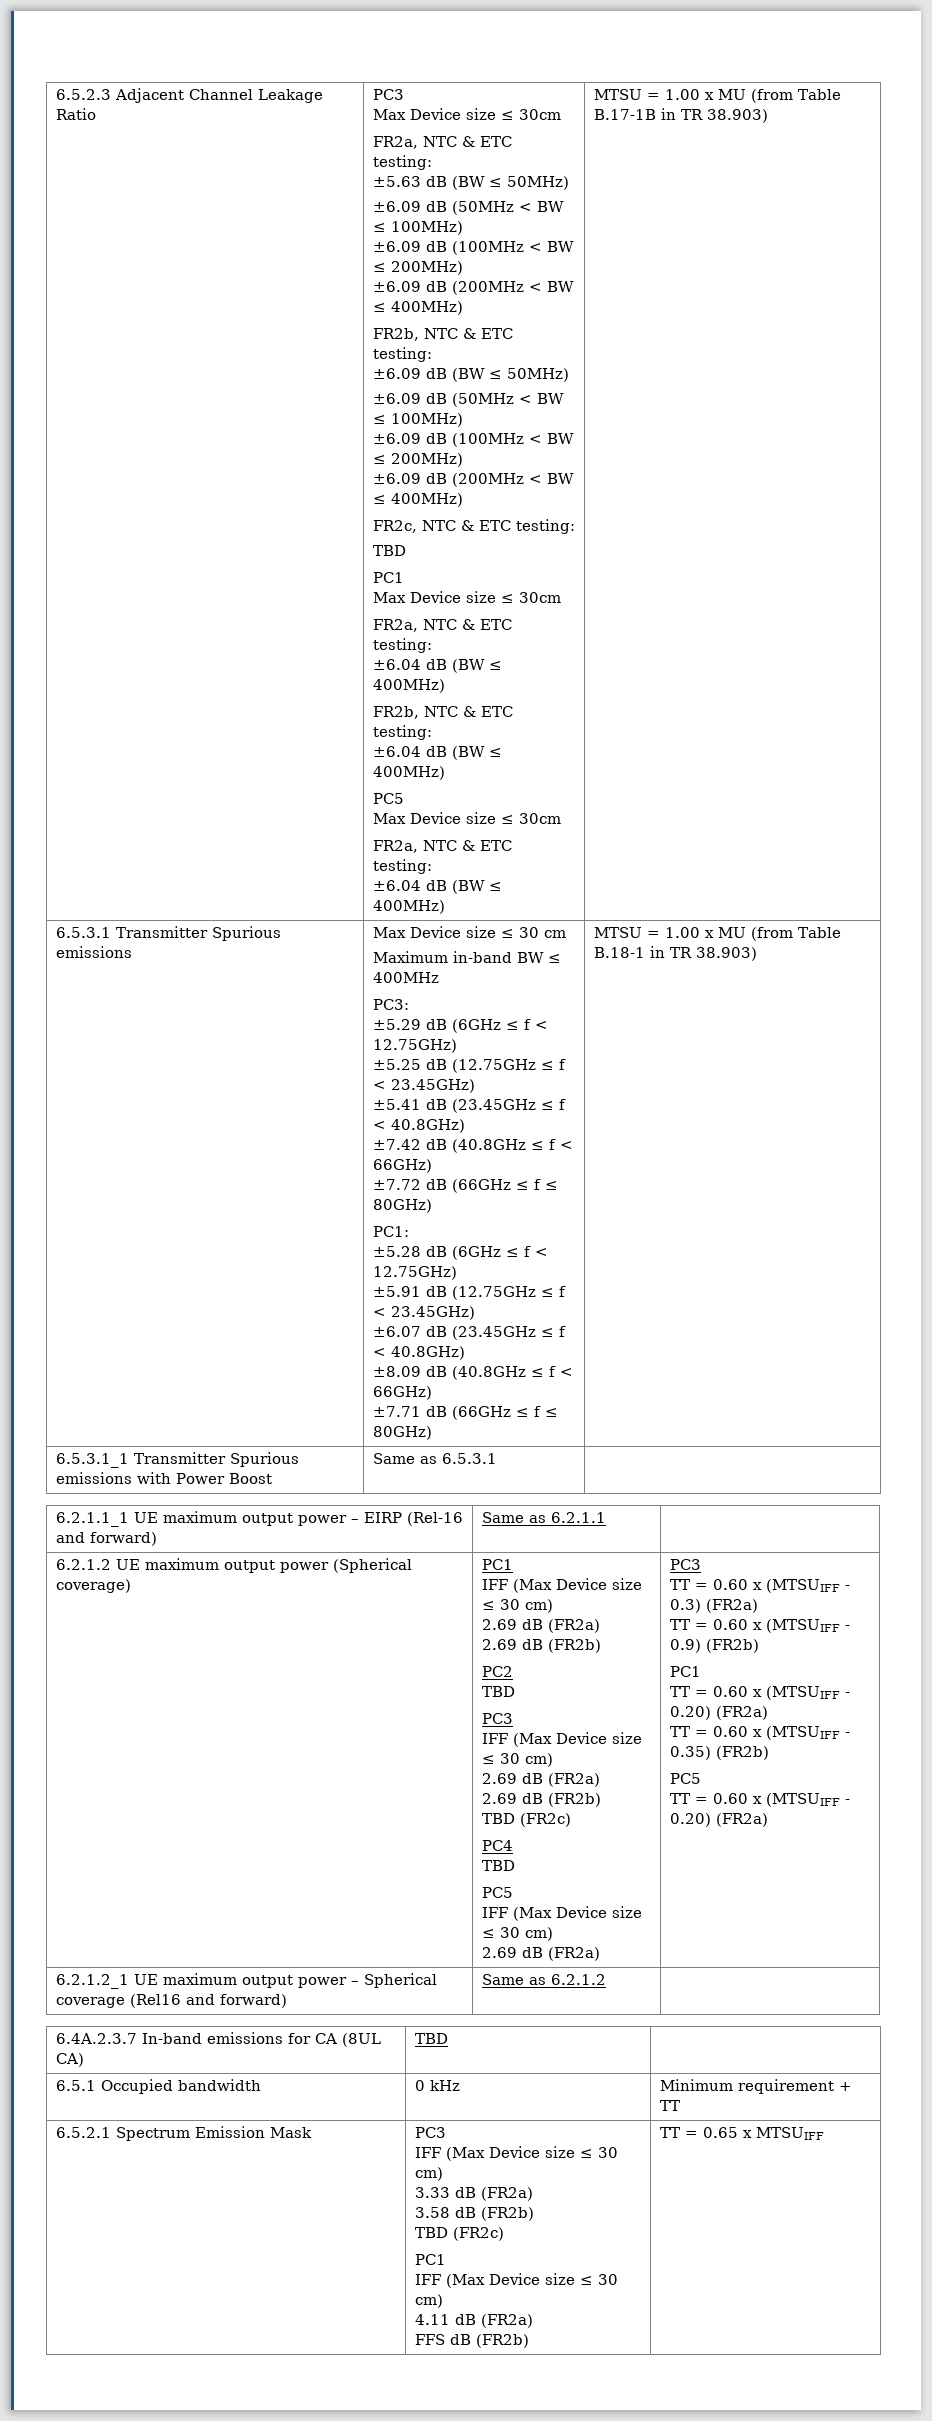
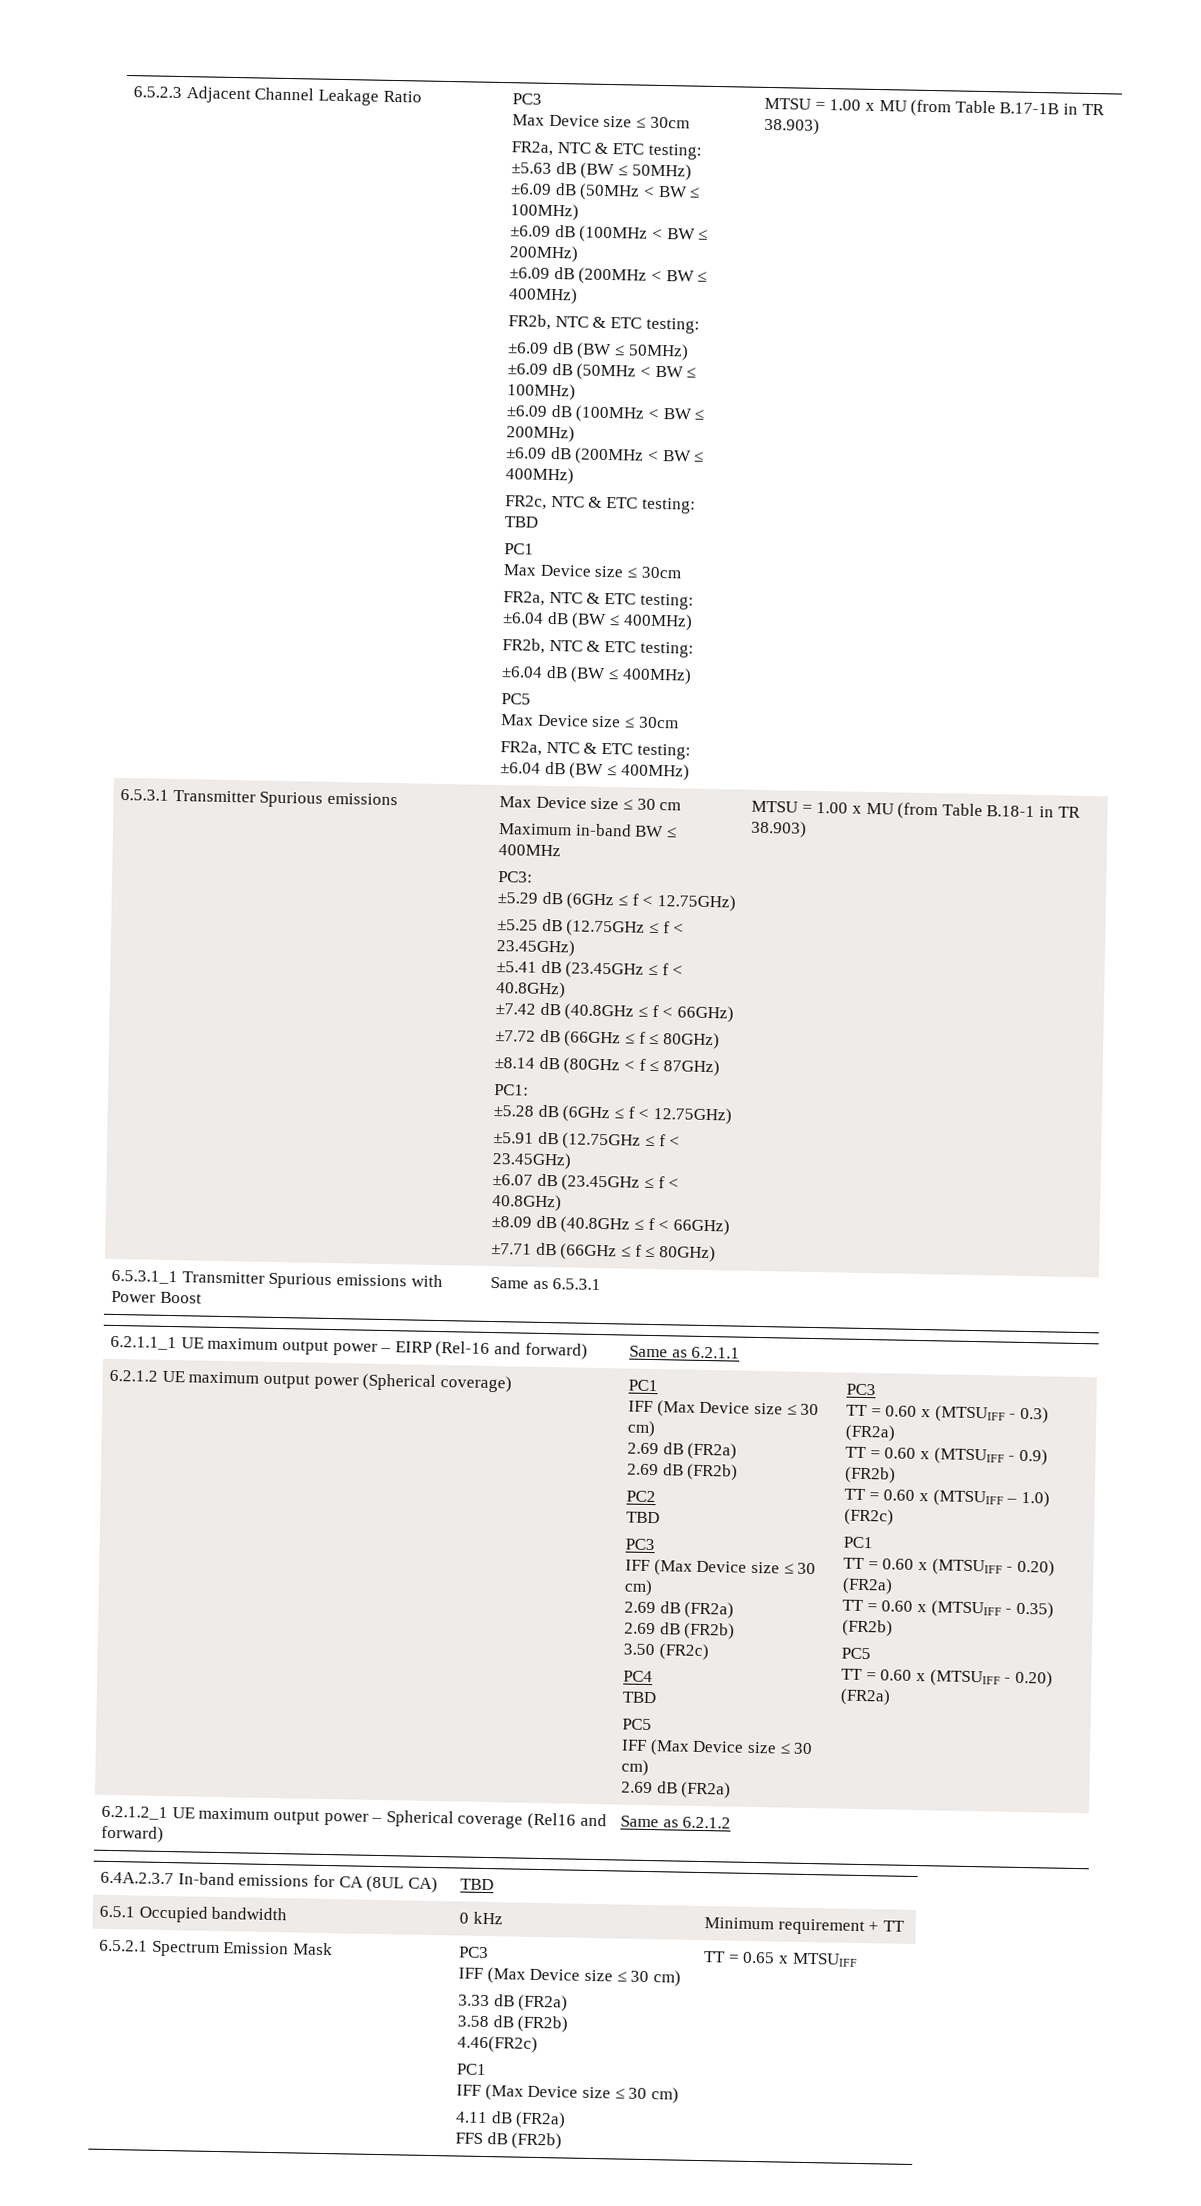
(432, 1206) none -> [494,1056,720,1077] // ±8.14 dB (80GHz < f ≤ 87GHz)
[481,1813,515,1824] TBD -> [623,1643,656,1656] 3.50
(759, 1646) none -> [844,1488,1050,1508] [844,1508,895,1526] // TT = 0.60 x (MTSUIFF – 1.0) (FR2c)
[414,2227,504,2241] TBD (FR2c) -> [457,2035,539,2054] 4.46(FR2c)

